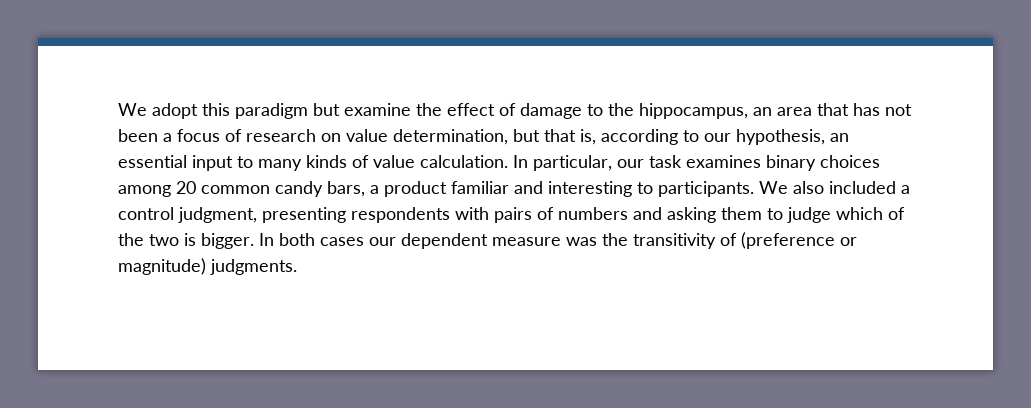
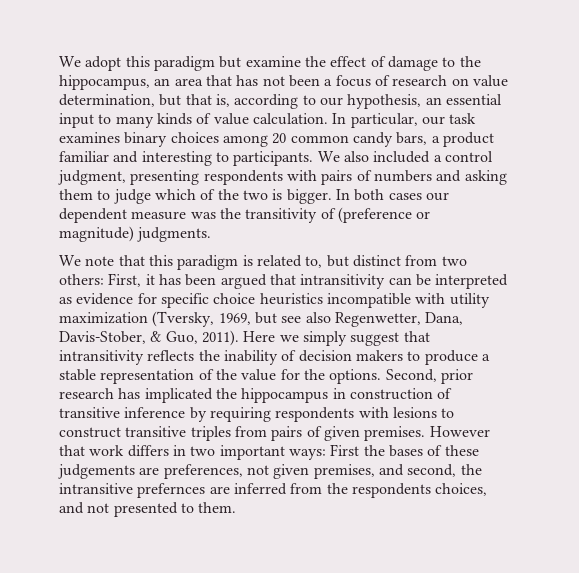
(297, 267) none -> [59,255,467,270] [59,273,509,289] [59,293,490,308] [59,311,464,327] [59,330,430,346] [59,350,490,365] [59,369,473,384] [59,388,453,403] [59,407,455,422] [59,426,490,441] [59,444,479,460] [58,464,482,479] [59,483,488,498] [59,502,237,517] // We note that this paradigm is related to, but distinct from two others: First, it has been argued that intransitivity can be interpreted as evidence for specific choice heuristics incompatible with utility maximization (Tversky, 1969, but see also Regenwetter, Dana, Davis-Stober, & Guo, 2011). Here we simply suggest that intransitivity reflects the inability of decision makers to produce a stable representation of the value for the options. Second, prior research has implicated the hippocampus in construction of transitive inference by requiring respondents with lesions to construct transitive triples from pairs of given premises. However that work differs in two important ways: First the bases of these judgements are preferences, not given premises, and second, the intransitive prefernces are inferred from the respondents choices, and not presented to them.

